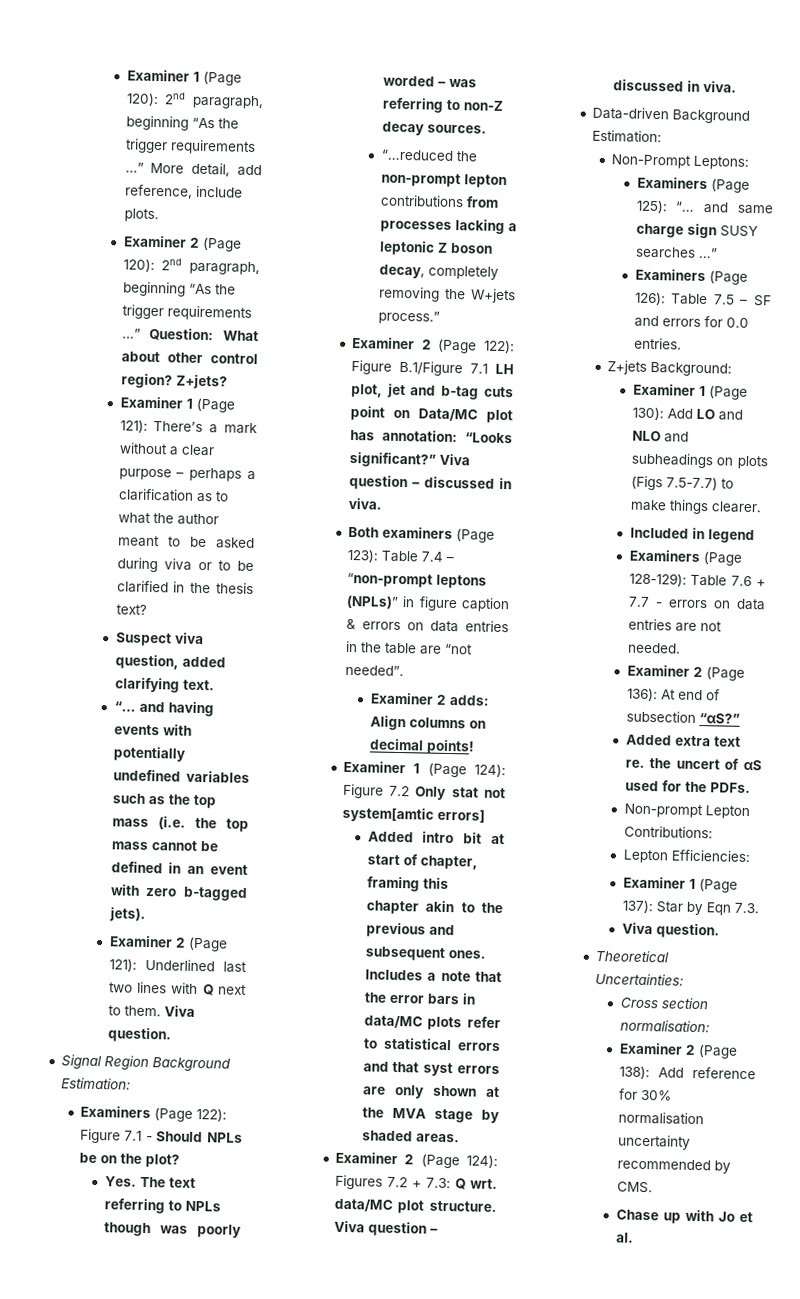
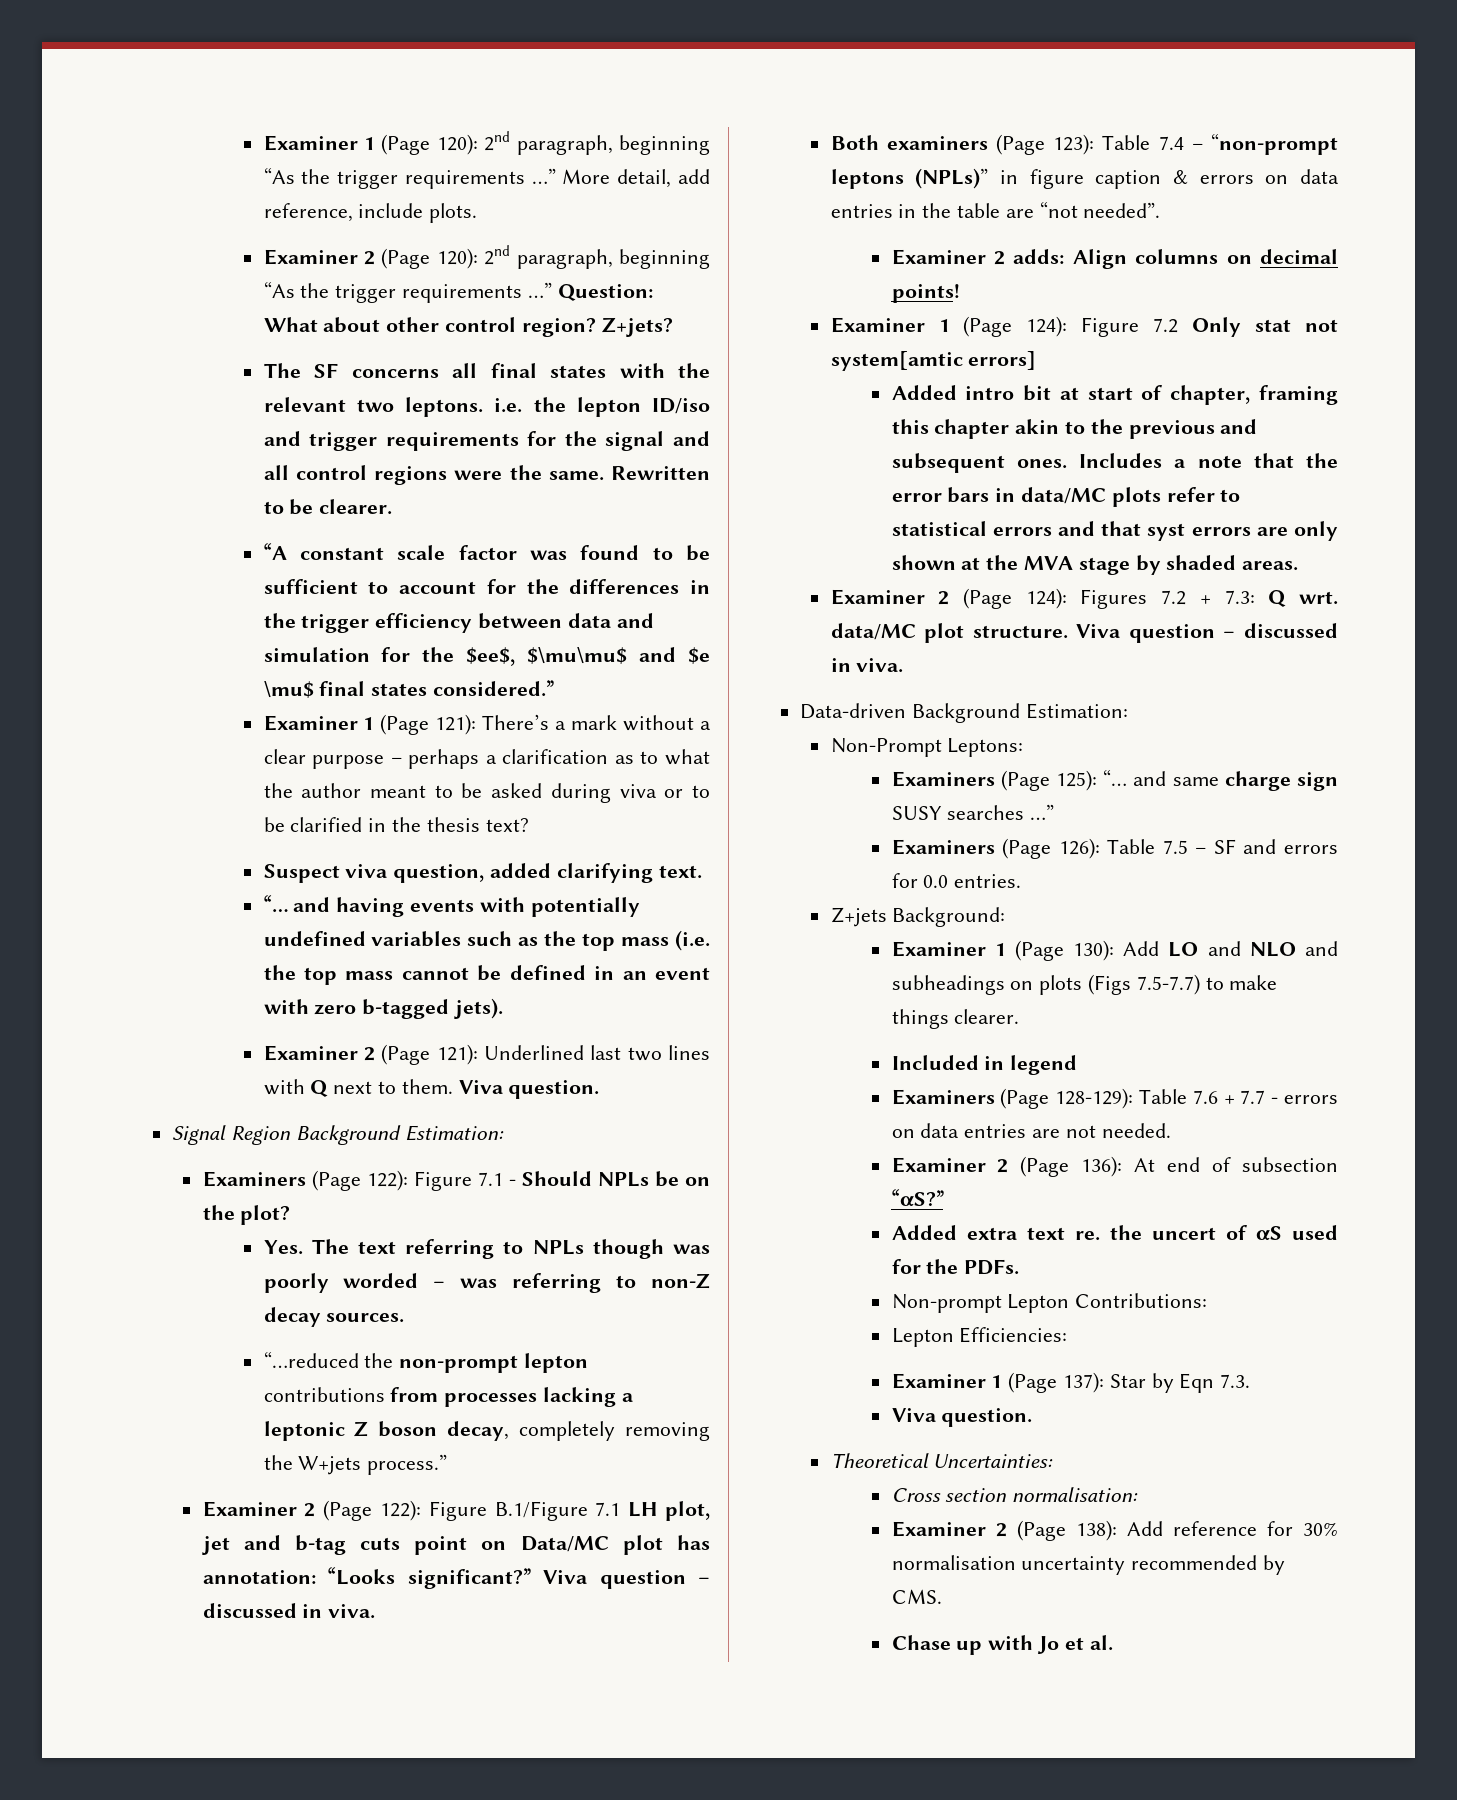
(228, 382) none -> [263,363,710,378] [263,397,710,417] [263,431,710,451] [263,465,710,485] [263,499,393,515] [263,543,711,561] [263,579,710,594] [263,613,654,633] [263,647,710,666] [263,680,554,698] // The SF concerns all final states with the relevant two leptons. i.e. the lepton ID/iso and trigger requirements for the signal and all control regions were the same. Rewritten to be clearer. // “A constant scale factor was found to be sufficient to account for the differences in the trigger efficiency between data and simulation for the $ee$, $\mu\mu$ and $e \mu$ final states considered.”

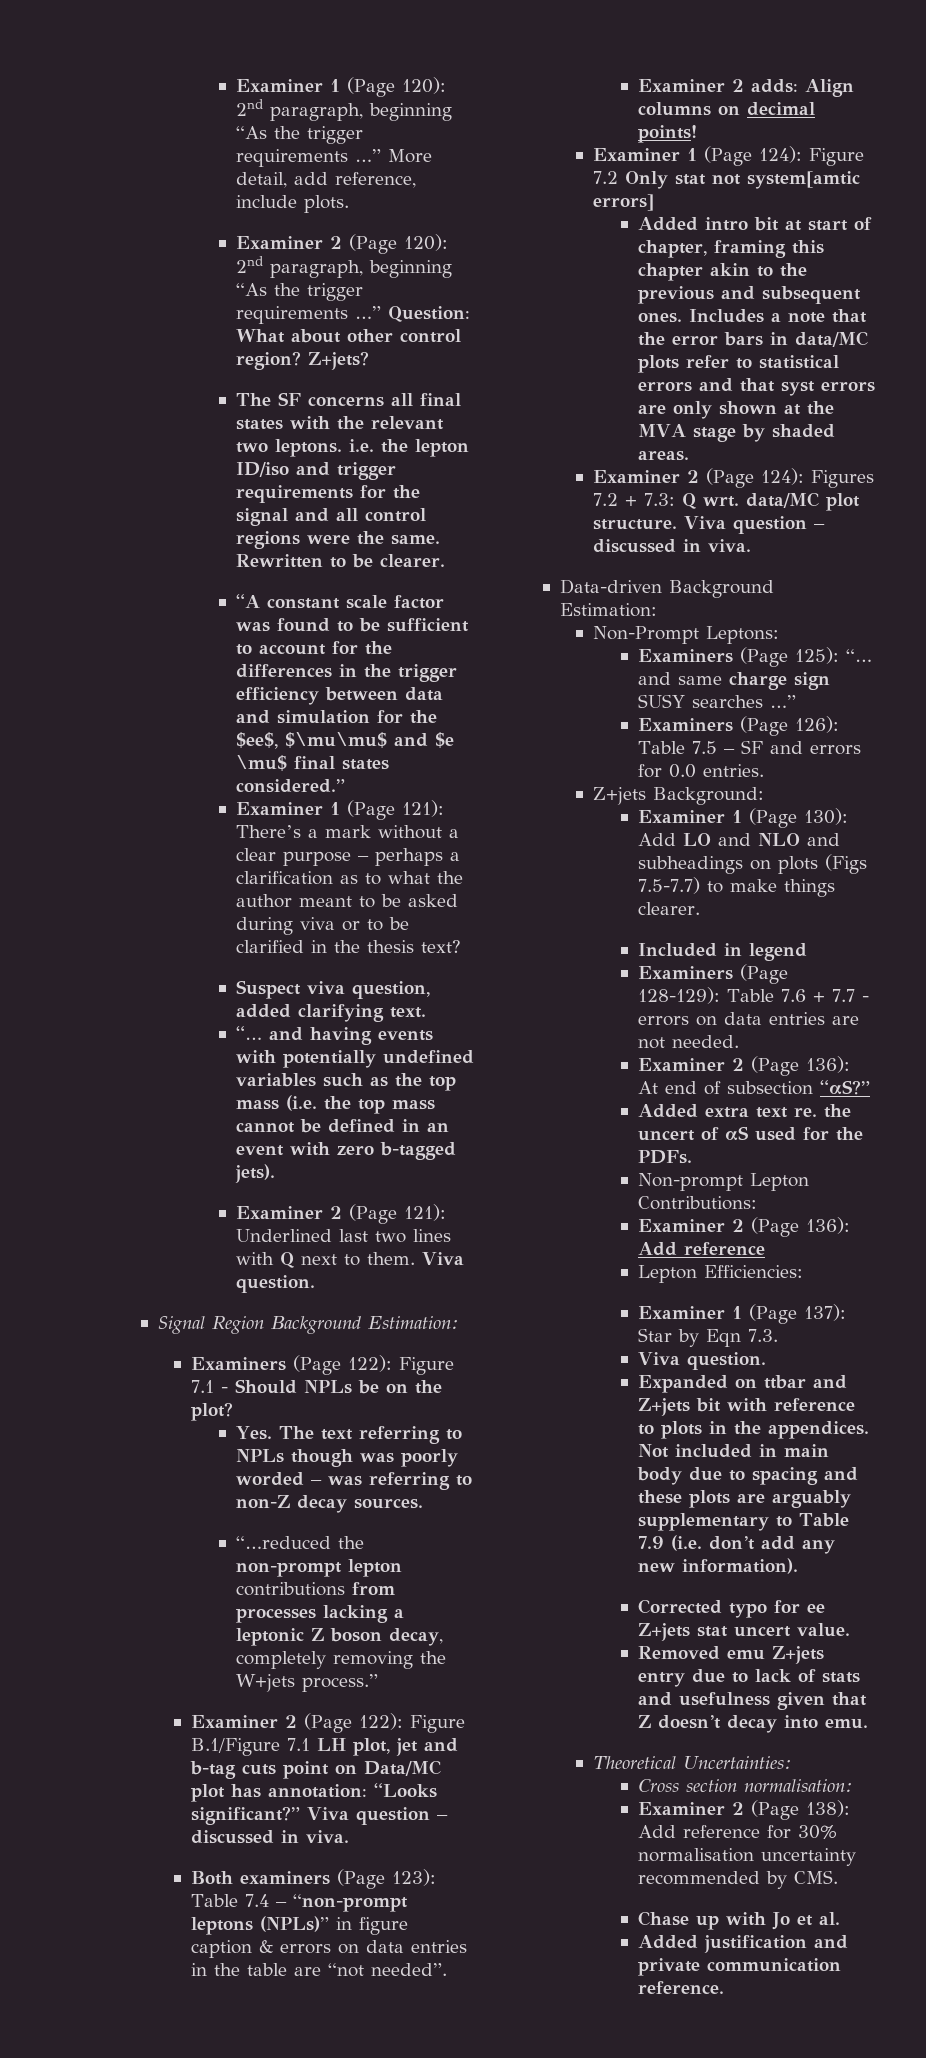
(1208, 1300) none -> [638,1217,851,1237] [638,1242,766,1256] // Examiner 2 (Page 136): Add reference
(1033, 1417) none -> [638,1375,848,1393] [638,1398,856,1416] [638,1421,870,1439] [638,1444,830,1458] [637,1467,859,1485] [638,1490,852,1508] [638,1513,850,1531] [638,1535,836,1554] [638,1558,799,1574] [638,1599,826,1618] [638,1623,851,1641] [638,1646,825,1664] [638,1669,861,1687] [638,1692,868,1710] [638,1715,869,1733] // Expanded on ttbar and Z+jets bit with reference to plots in the appendices. Not included in main body due to spacing and these plots are arguably supplementary to Table 7.9 (i.e. don’t add any new information). // Corrected typo for ee Z+jets stat uncert value. // Removed emu Z+jets entry due to lack of stats and usefulness given that Z doesn’t decay into emu.
(1113, 1643) none -> [638,1935,849,1953] [638,1958,842,1976] [638,1981,725,1994] // Added justification and private communication reference.

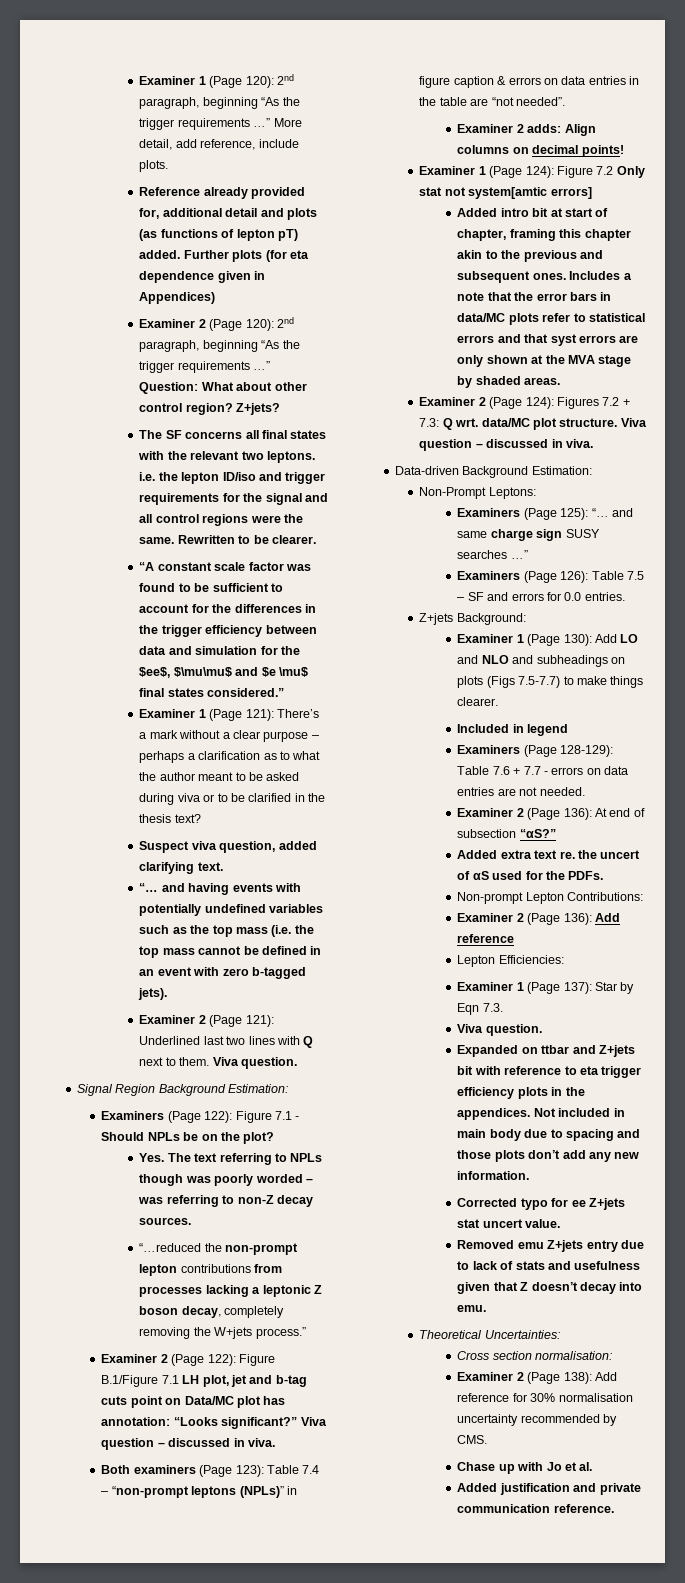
(350, 204) none -> [139,187,306,199] [139,208,317,220] [139,229,298,241] [139,250,309,262] [139,271,266,283] [139,292,216,304] // Reference already provided for, additional detail and plots (as functions of lepton pT) added. Further plots (for eta dependence given in Appendices)
(655, 1429) none -> [579,1066,642,1078] [457,1087,515,1099] eta trigger efficiency
[638,1490,852,1508] [638,1513,850,1531] [638,1535,703,1551] these plots are arguably supplementary to Table 7.9 (i.e. -> [457,1150,525,1162] those plots
[682,1558,799,1574] information). -> [457,1171,530,1180] information.

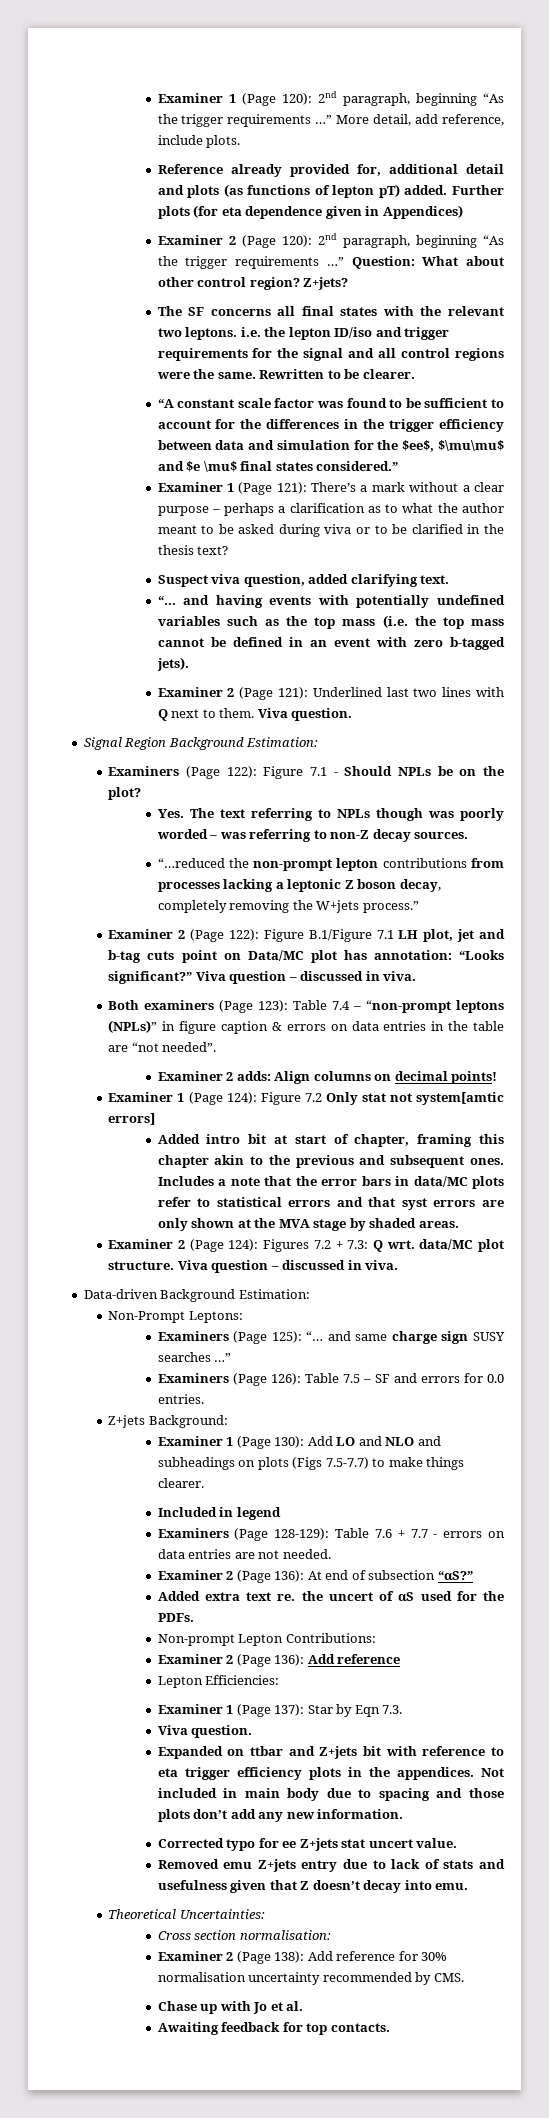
[457,1483,641,1495] [457,1504,614,1513] Added justification and private communication reference. -> [157,2022,390,2035] Awaiting feedback for top contacts.

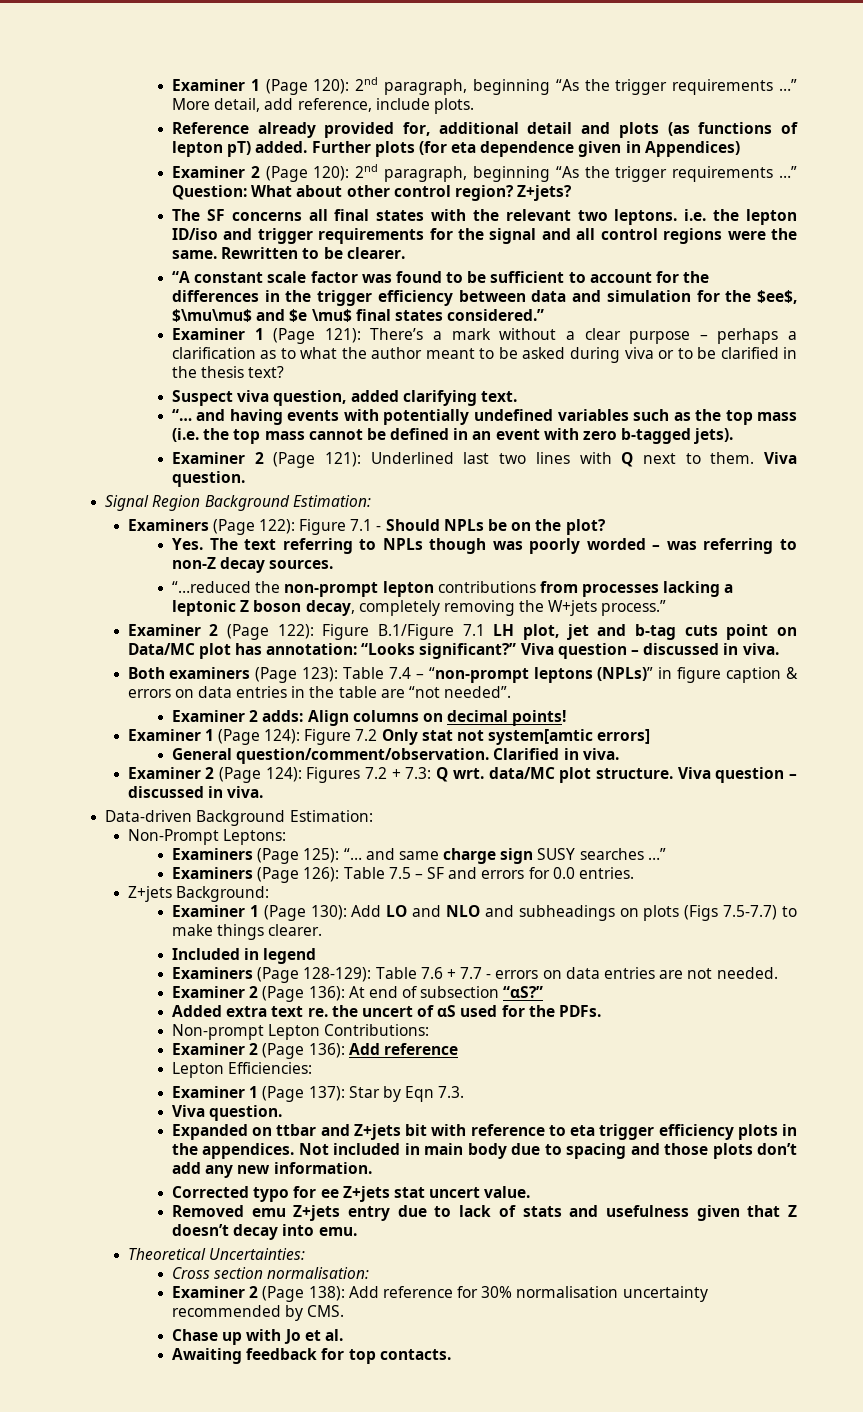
[157,1134,504,1147] [157,1155,505,1168] [157,1176,504,1189] [157,1197,504,1210] [157,1218,459,1231] Added intro bit at start of chapter, framing this chapter akin to the previous and subsequent ones. Includes a note that the error bars in data/MC plots refer to statistical errors and that syst errors are only shown at the MVA stage by shaded areas. -> [171,748,619,764] General question/comment/observation. Clarified in viva.

